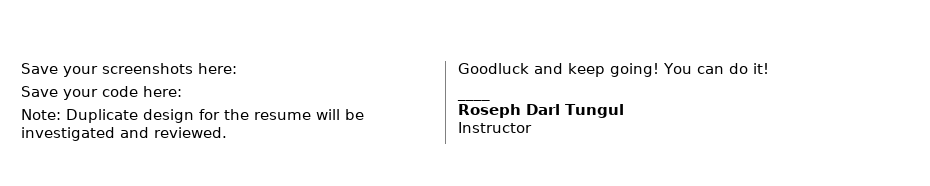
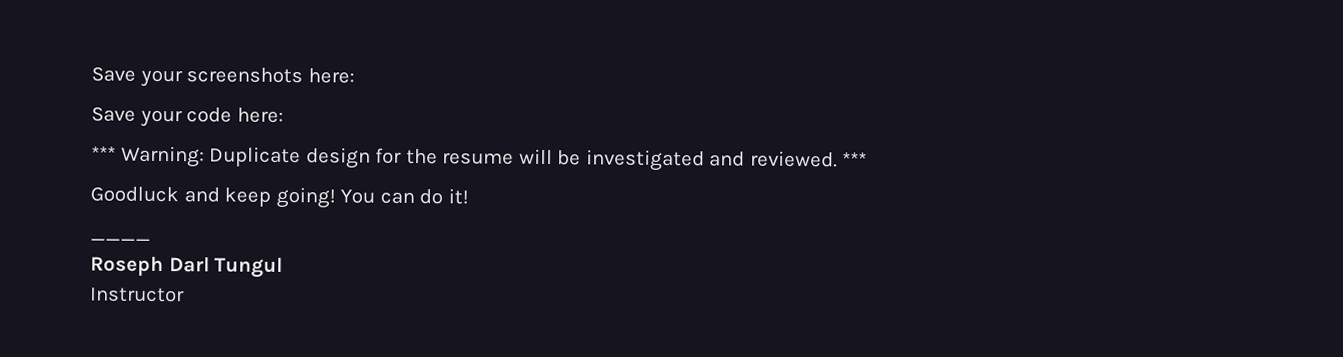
[21,109,61,120] Note: -> [91,145,205,168] *** Warning:
(227, 132) none -> [842,151,868,167] ***

